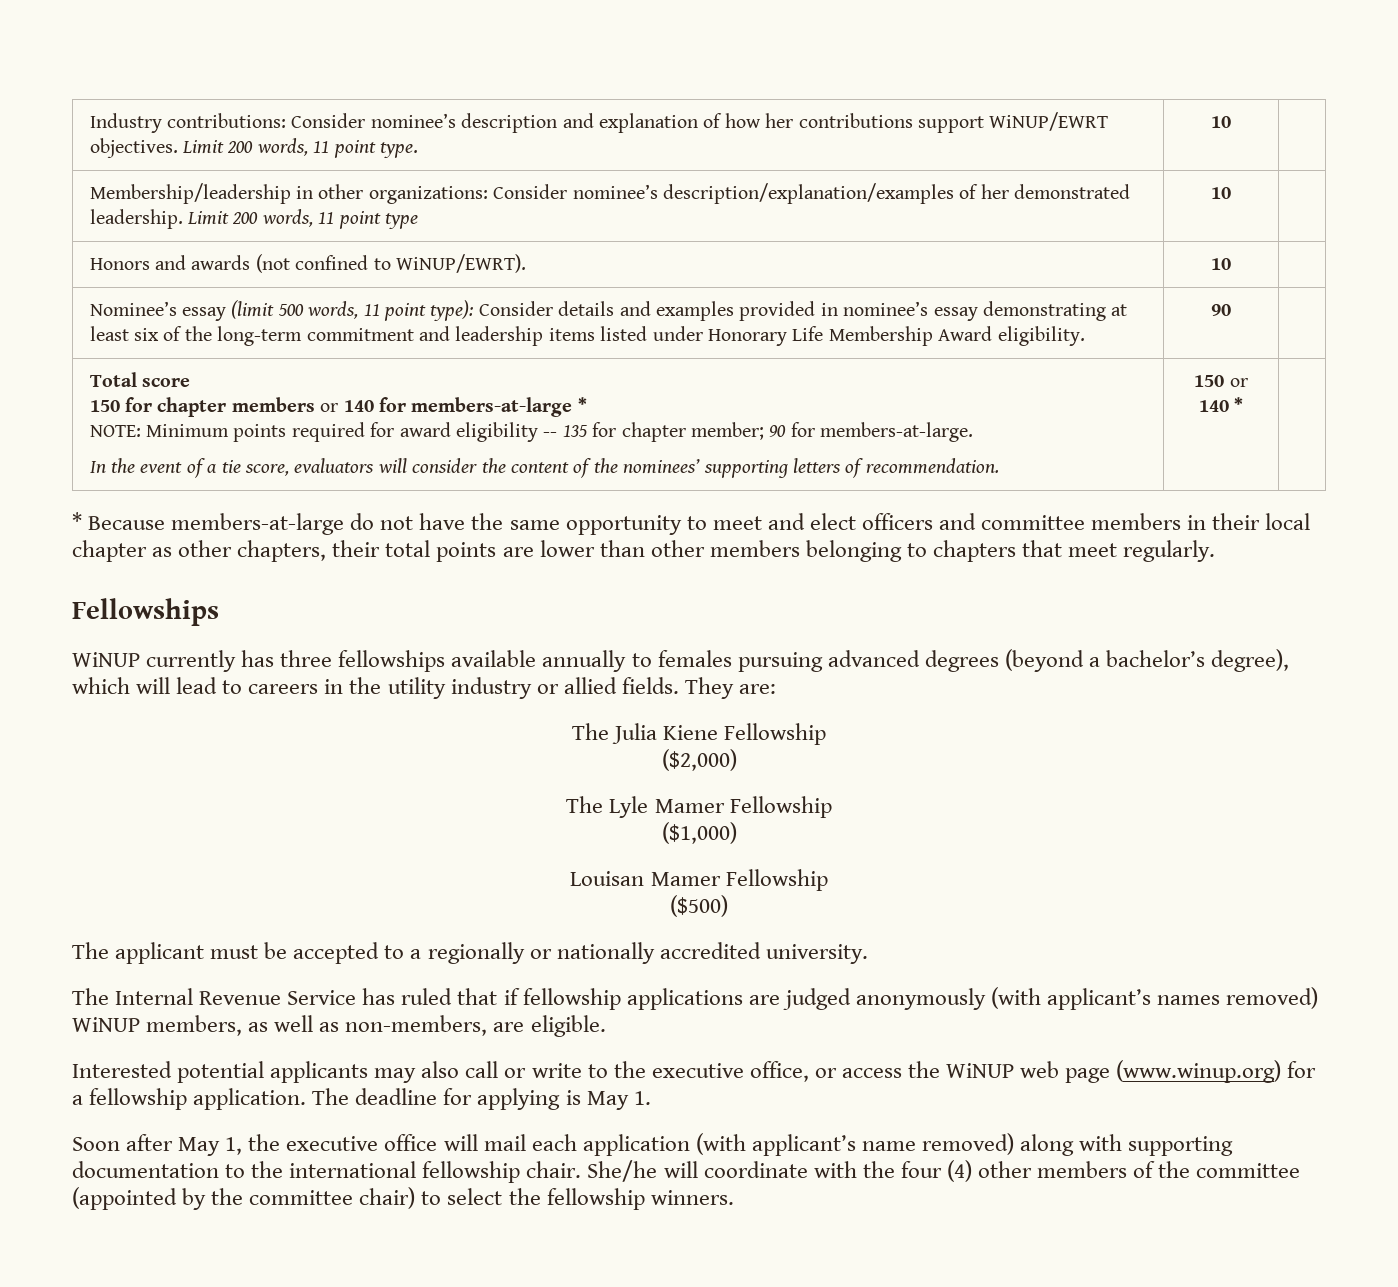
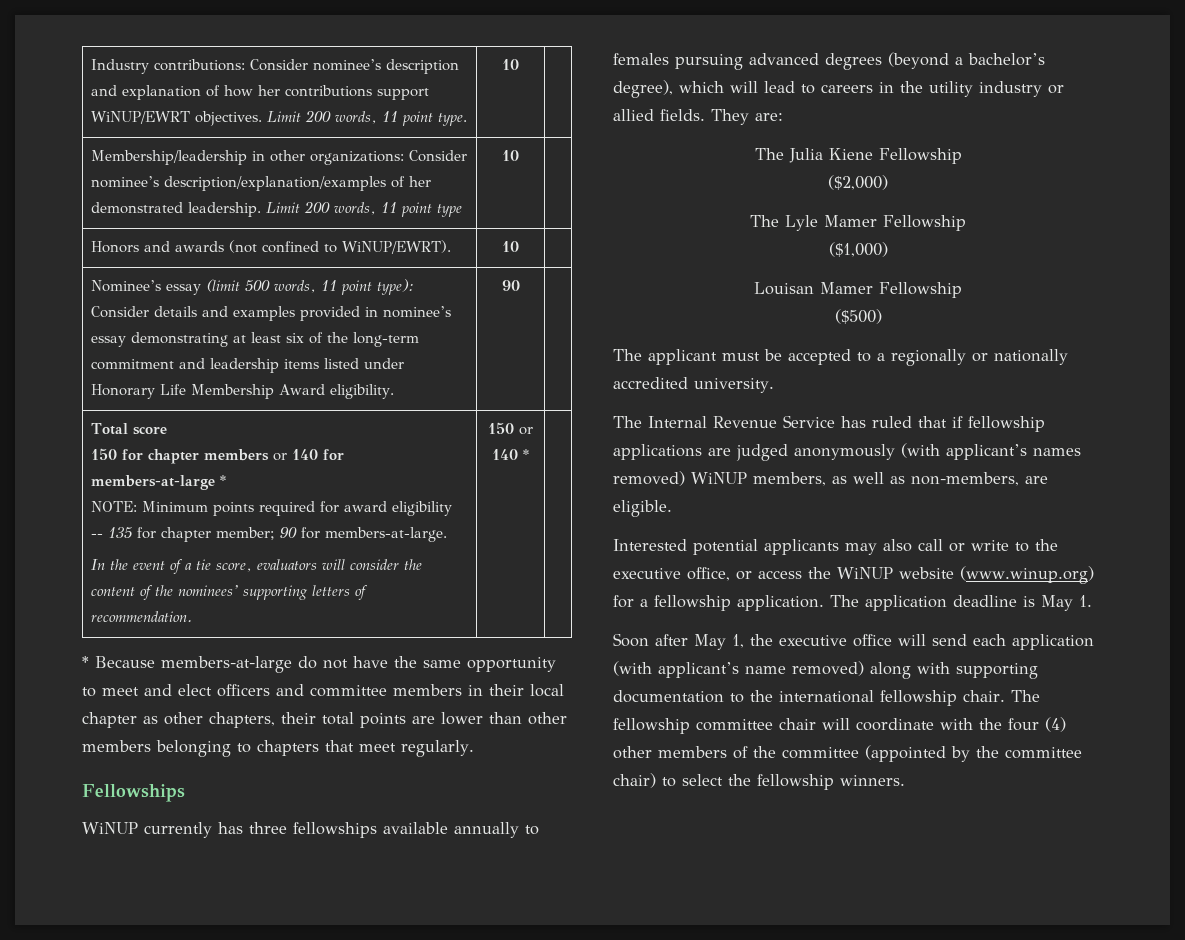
[1020,1061,1111,1083] web page -> [899,567,954,579] website
[355,1088,561,1110] deadline for applying -> [865,595,1017,611] application deadline
[483,1134,526,1151] mail -> [932,634,967,646] send
[587,1160,658,1182] She/he -> [1010,690,1040,702] [613,718,816,734] The fellowship committee chair

